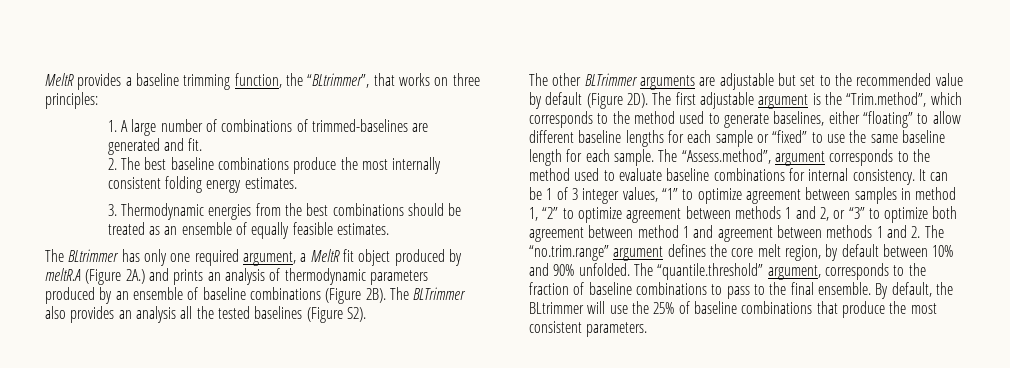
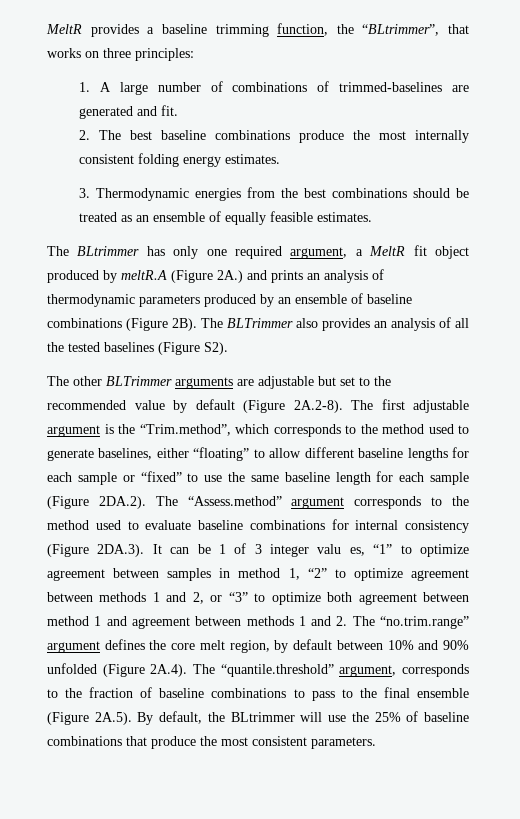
(176, 314) none -> [439,317,451,328] of
[626,93,648,108] 2D). -> [293,400,343,413] 2A.2-8).
[613,149,771,166] sample. The “Assess.method”, -> [430,472,469,485] [47,496,282,509] sample (Figure 2DA.2). The “Assess.method”
[852,169,915,185] consistency. -> [405,520,469,533] [47,544,145,557] consistency (Figure 2DA.3).
[622,187,658,202] values, -> [317,544,365,556] valu es,
[578,263,630,276] unfolded. -> [47,663,188,677] unfolded (Figure 2A.4).
[817,282,871,295] ensemble. -> [416,688,469,698] [47,712,132,725] ensemble (Figure 2A.5).

